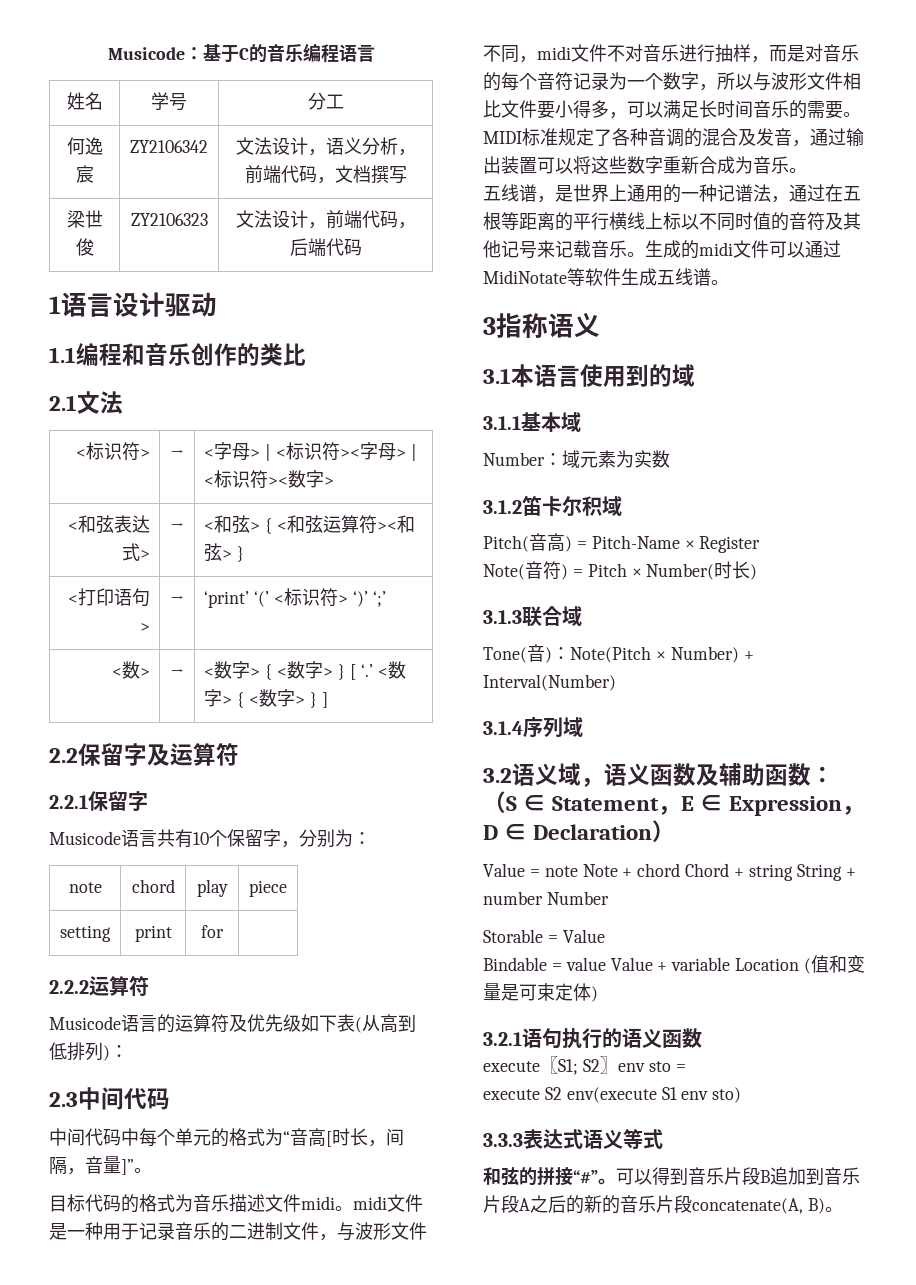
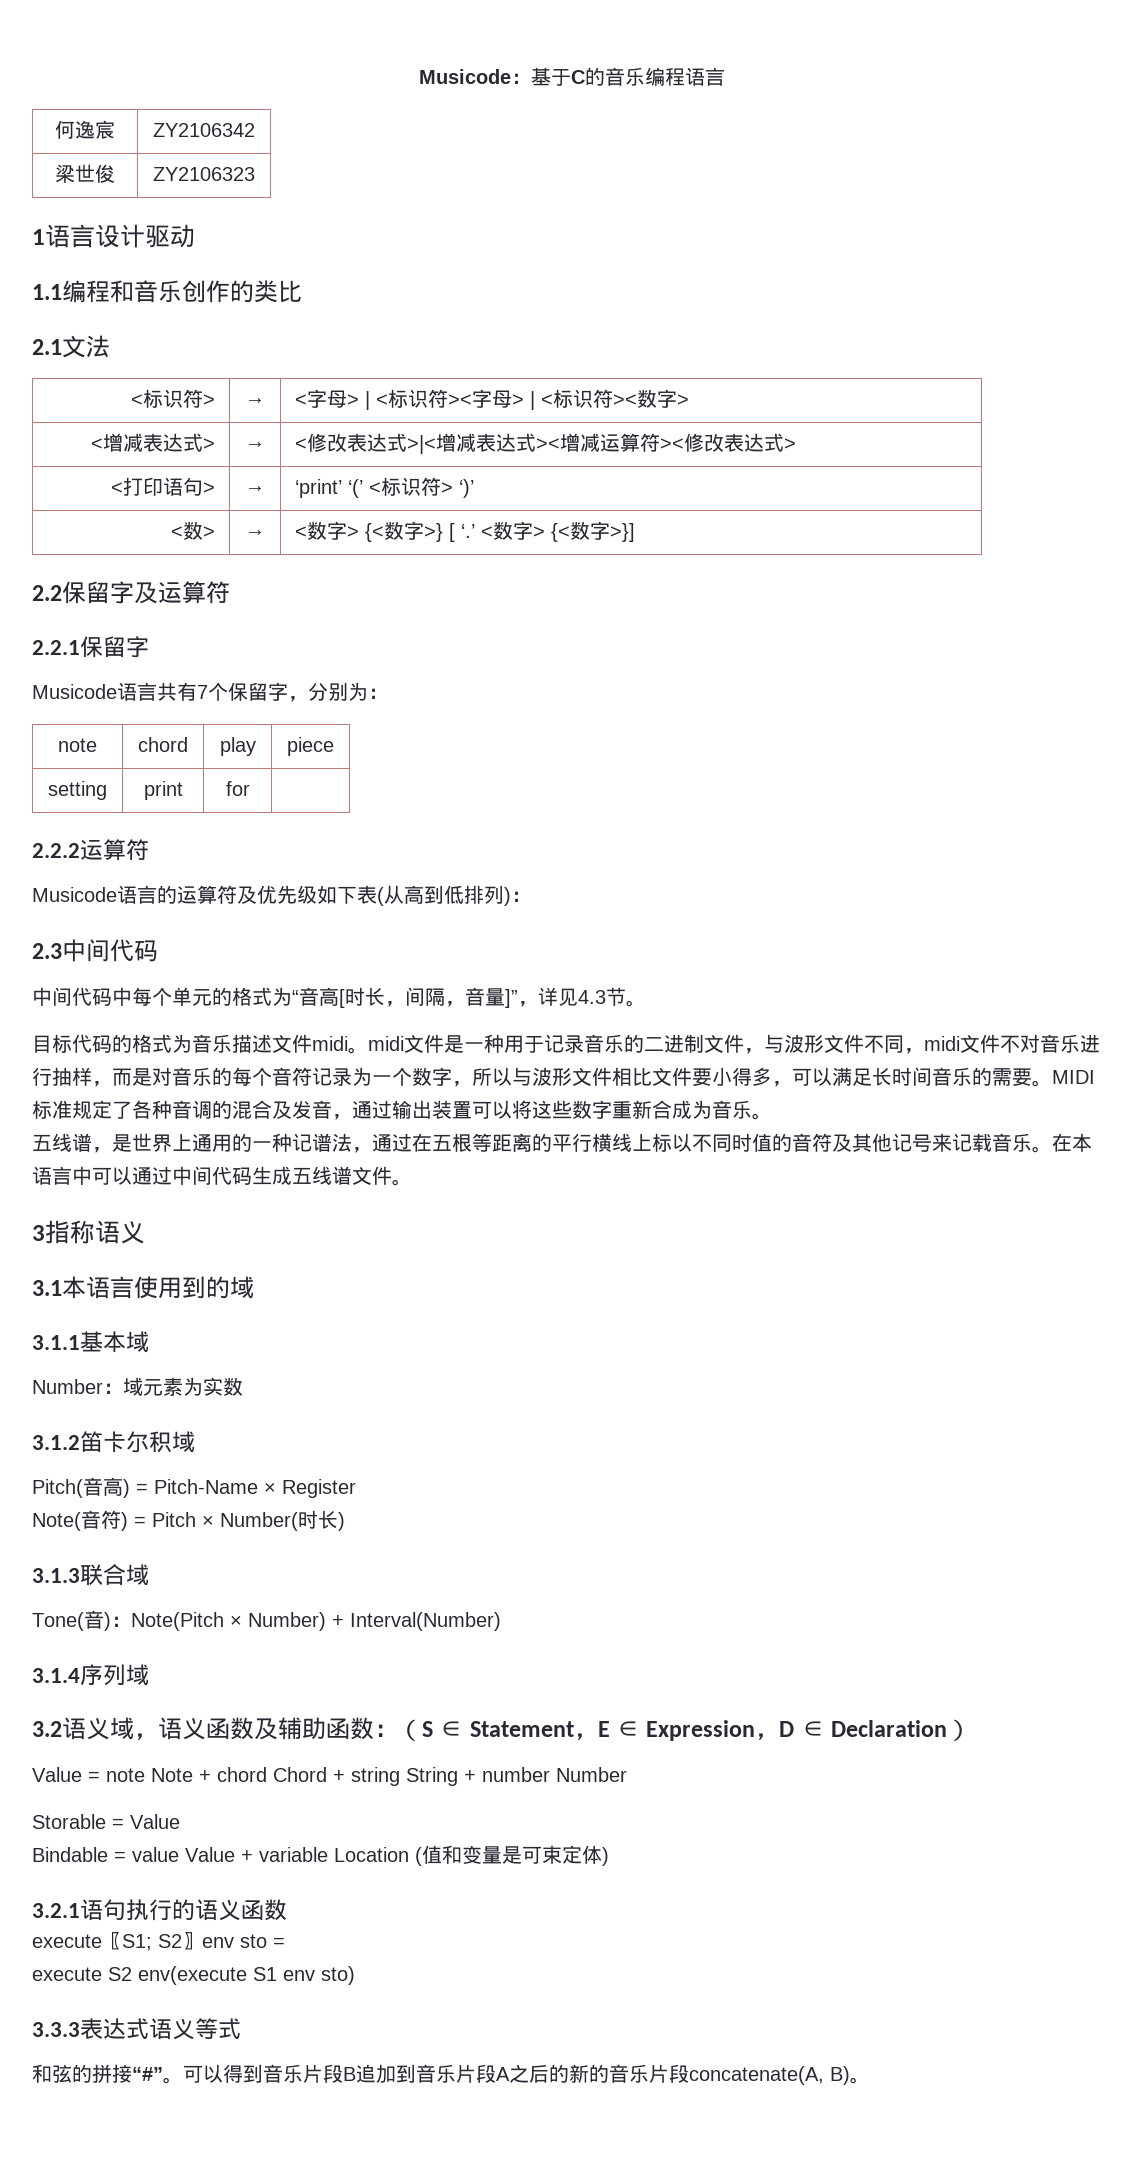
[66,92,103,110] [151,92,187,111] [307,92,344,110] // 姓名 | 学号 | 分工 -> (725, 76) none
[235,137,416,156] [244,165,407,184] [66,210,103,228] [75,238,94,256] [130,213,208,226] [235,210,416,229] [289,238,362,256] | 文法设计，语义分析，前端代码，文档撰写 // 梁世俊 | ZY2106323 | 文法设计，前端代码，后端代码 -> [55,164,115,183] [153,167,255,181] // 梁世俊 | ZY2106323
[77,515,114,534] 和弦 -> [102,433,143,452] 增减
[214,515,416,534] [204,543,245,562] 和弦> { <和弦运算符><和弦> } -> [307,433,797,454] 修改表达式>|<增减表达式><增减运算符><修改表达式>
[372,591,386,607] ‘;’ -> (475, 488) none
[265,661,345,680] { <数字> } -> [365,521,444,542] {<数字>}
[237,689,328,708] { <数字> } ] -> [551,521,636,542] {<数字>}]
[193,832,209,845] 10 -> [197,685,208,699] 7
(134, 1167) none -> [518,987,626,1007] ，详见4.3节
[645,240,841,259] [483,268,621,286] 生成的midi文件可以通过MidiNotate等软件 -> [1052,1133,1092,1152] [32,1166,252,1185] 在本语言中可以通过中间代码
(711, 277) none -> [352,1166,392,1185] 文件

